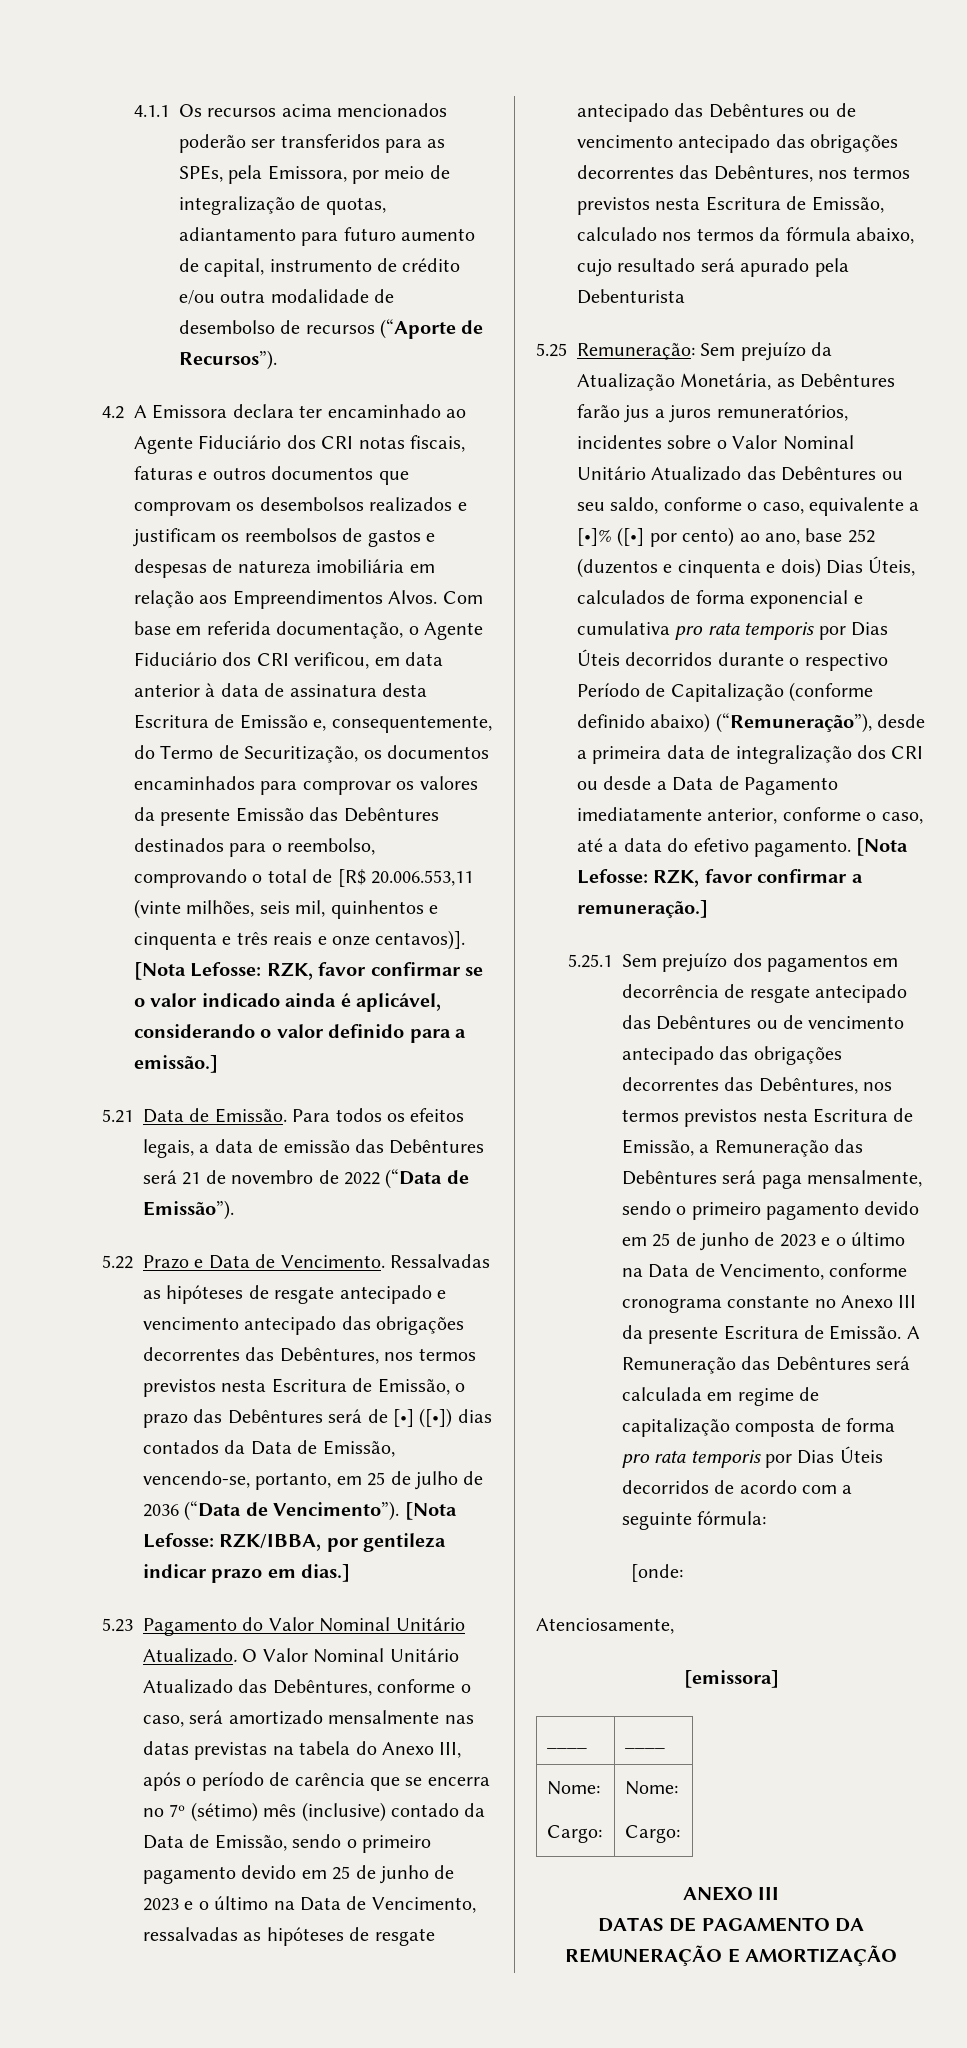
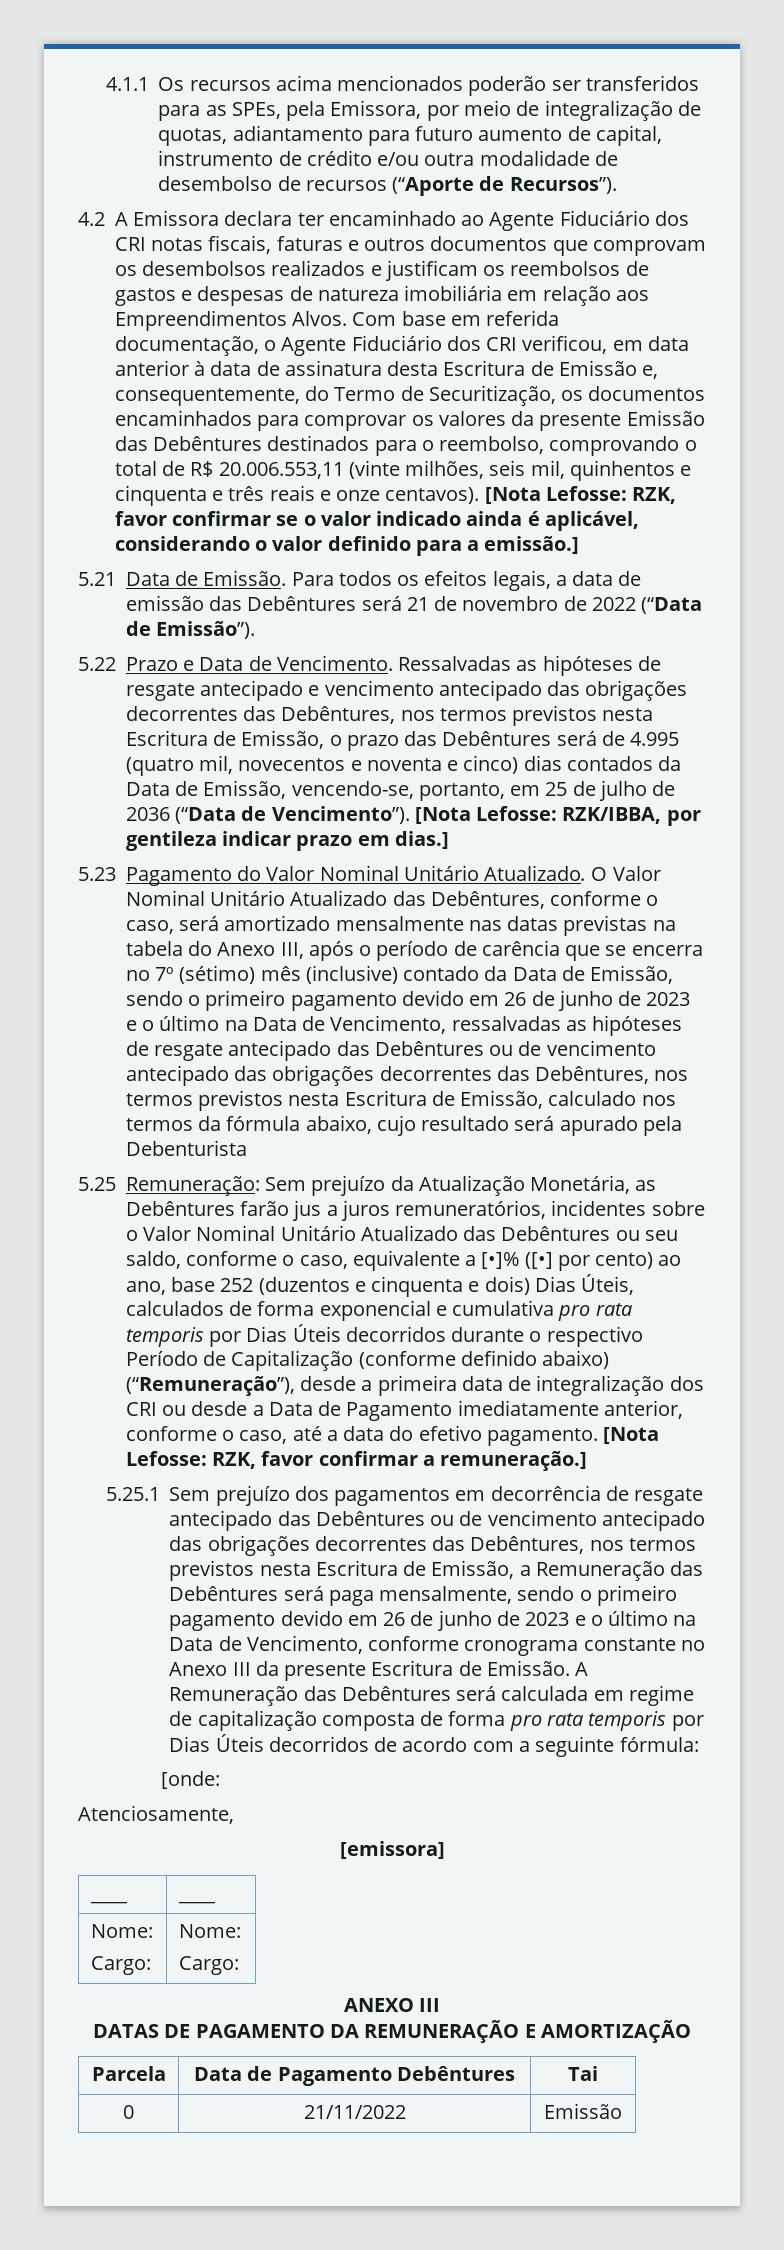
[337,869,366,887] [R$ -> [190,461,214,477] R$
[375,930,466,950] centavos)]. -> [385,487,480,504] centavos).
[393,1408,453,1428] [•] ([•]) -> [630,732,680,746] [125,755,519,776] 4.995 (quatro mil, novecentos e noventa e cinco)
[332,1866,351,1880] 25 -> [504,992,527,1006] 26
[652,1233,671,1247] 25 -> [383,1612,406,1626] 26
(897, 1955) none -> [91,2066,166,2081] [194,2066,515,2086] [568,2066,599,2081] [123,2105,134,2119] [303,2105,406,2119] [544,2103,622,2119] // Parcela | Data de Pagamento Debêntures | Tai // 0 | 21/11/2022 | Emissão

